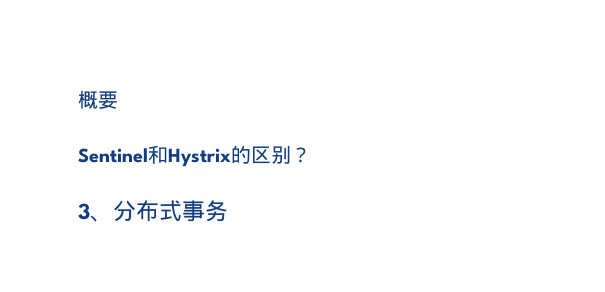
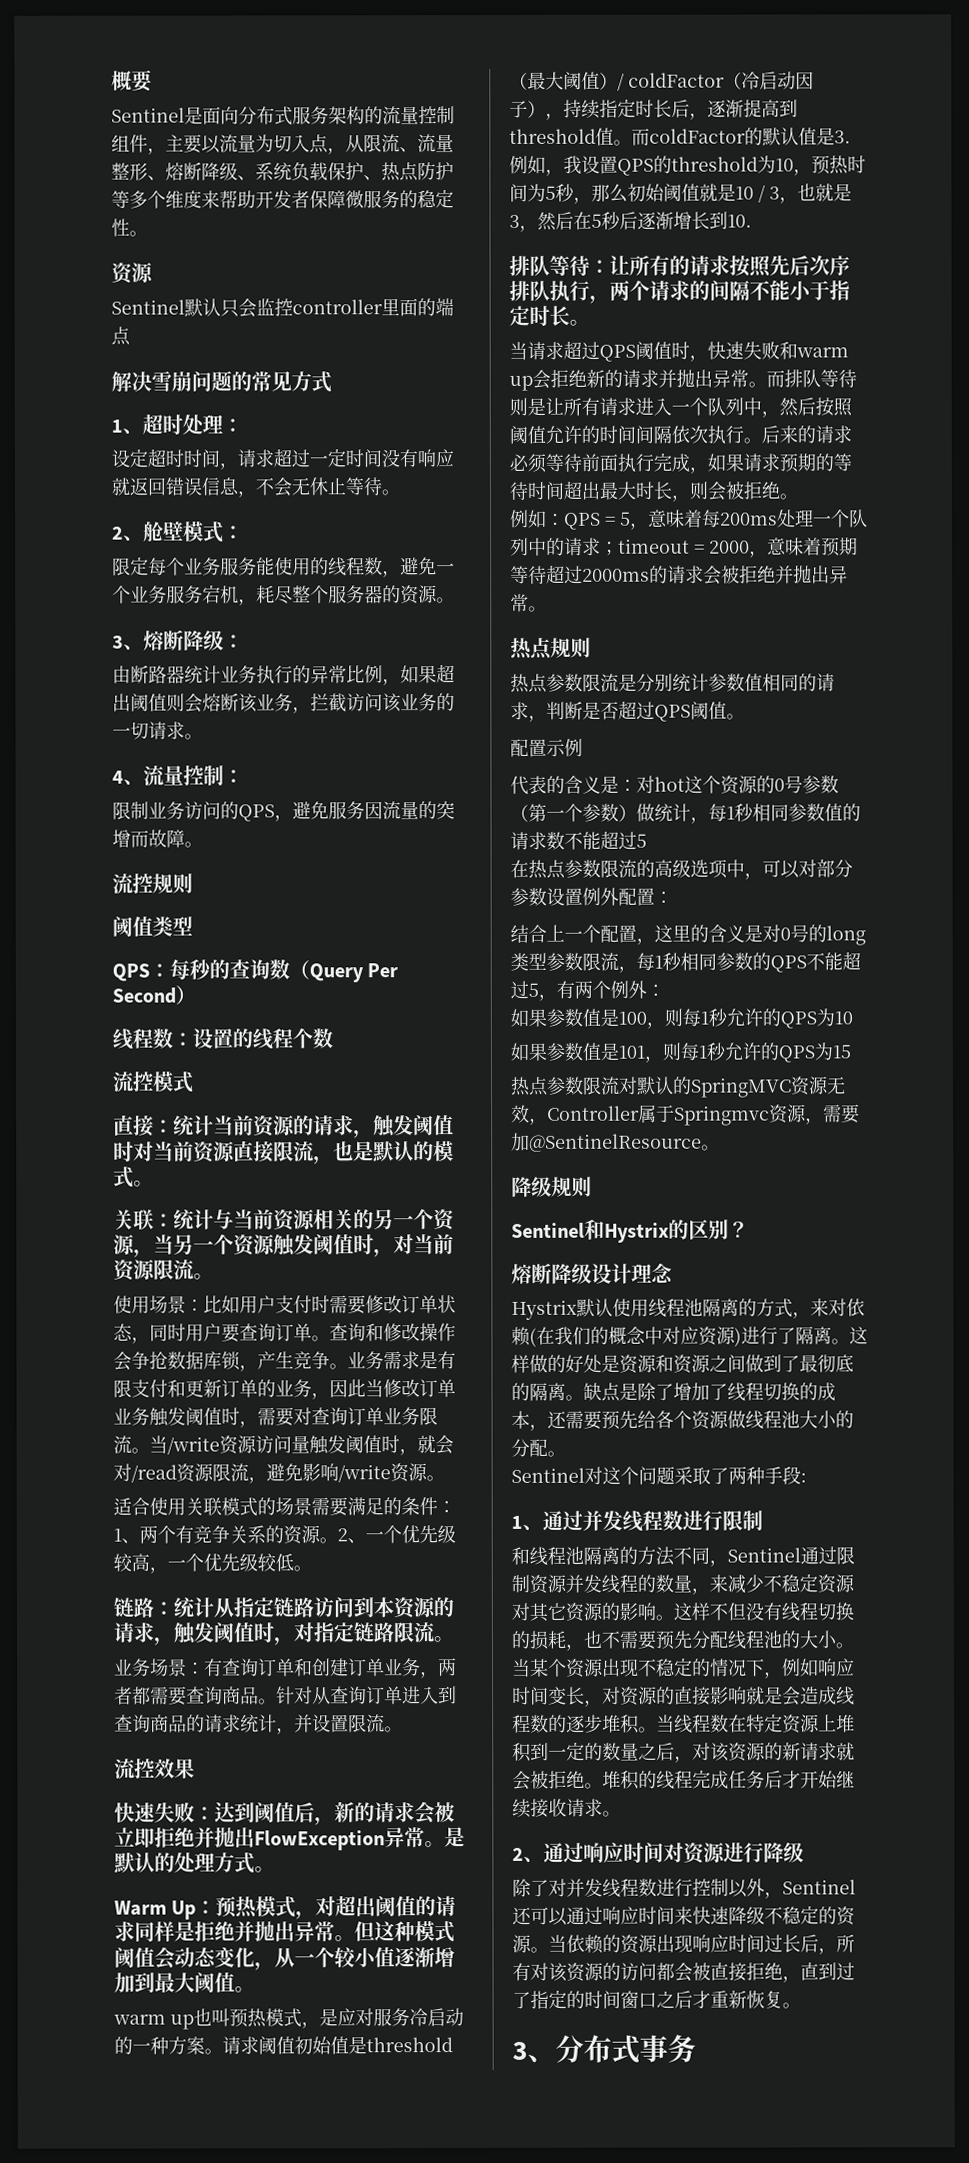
(118, 100) none -> [111,106,455,126] [111,134,454,155] [111,162,454,182] [111,189,454,209] [111,218,148,237] [111,262,154,285] [111,298,454,318] [111,326,131,346] [111,370,332,393] [111,413,243,435] [111,448,454,470] [111,477,400,498] [112,521,244,543] [112,556,455,578] [112,585,455,606] [112,629,244,651] [112,664,455,686] [112,693,455,714] [112,721,203,740] [112,765,244,786] [112,801,455,822] [112,829,203,848] [112,873,193,895] [112,916,193,937] [112,959,399,983] [112,985,196,1005] [112,1028,333,1050] [112,1071,194,1093] [113,1114,454,1139] [113,1140,454,1165] [113,1166,154,1188] [113,1209,456,1232] [113,1234,454,1258] [113,1259,214,1282] [113,1295,456,1315] [113,1323,456,1344] [113,1351,456,1372] [113,1379,456,1400] [113,1407,438,1428] [113,1435,454,1456] [113,1463,445,1484] [113,1497,456,1517] [113,1525,456,1545] [113,1553,312,1574] [113,1597,454,1620] [113,1622,454,1646] [114,1658,457,1679] [114,1686,457,1706] [114,1714,403,1735] [114,1758,195,1779] [114,1801,455,1826] [114,1827,465,1851] [114,1852,275,1874] [114,1895,457,1920] [114,1921,455,1943] [114,1946,455,1971] [114,1972,255,1993] [113,2008,464,2030] [114,2036,453,2055] [509,71,814,91] [509,98,798,120] [509,127,851,146] [509,155,866,176] [509,183,852,204] [509,211,752,232] [509,255,850,278] [509,280,850,304] [509,305,590,326] [509,340,849,362] [509,369,857,391] [509,397,853,418] [509,425,852,444] [509,452,852,474] [509,480,798,502] [510,509,868,530] [510,537,858,558] [510,564,848,585] [510,593,547,612] [510,637,591,660] [510,673,835,693] [510,700,745,722] [510,738,583,757] [510,775,839,795] [510,803,861,824] [510,830,647,850] [510,859,853,880] [510,887,673,906] [510,924,866,946] [510,951,861,973] [510,980,665,1001] [510,1008,853,1029] [510,1042,851,1063] [510,1076,846,1098] [511,1104,860,1126] [511,1132,720,1152] [511,1176,592,1198] // Sentinel是面向分布式服务架构的流量控制组件，主要以流量为切入点，从限流、流量整形、熔断降级、系统负载保护、热点防护等多个维度来帮助开发者保障微服务的稳定性。 // 资源 // Sentinel默认只会监控controller里面的端点 // 解决雪崩问题的常见方式 // 1、超时处理： // 设定超时时间，请求超过一定时间没有响应就返回错误信息，不会无休止等待。 // 2、舱壁模式： // 限定每个业务服务能使用的线程数，避免一个业务服务宕机，耗尽整个服务器的资源。 // 3、熔断降级： // 由断路器统计业务执行的异常比例，如果超出阈值则会熔断该业务，拦截访问该业务的一切请求。 // 4、流量控制： // 限制业务访问的QPS，避免服务因流量的突增而故障。 // 流控规则 // 阈值类型 // QPS：每秒的查询数（Query Per Second） // 线程数：设置的线程个数 // 流控模式 // 直接：统计当前资源的请求，触发阈值时对当前资源直接限流，也是默认的模式。 // 关联：统计与当前资源相关的另一个资源，当另一个资源触发阈值时，对当前资源限流。 // 使用场景：比如用户支付时需要修改订单状态，同时用户要查询订单。查询和修改操作会争抢数据库锁，产生竞争。业务需求是有限支付和更新订单的业务，因此当修改订单业务触发阈值时，需要对查询订单业务限流。当/write资源访问量触发阈值时，就会对/read资源限流，避免影响/write资源。 // 适合使用关联模式的场景需要满足的条件：1、两个有竞争关系的资源。2、一个优先级较高，一个优先级较低。 // 链路：统计从指定链路访问到本资源的请求，触发阈值时，对指定链路限流。 // 业务场景：有查询订单和创建订单业务，两者都需要查询商品。针对从查询订单进入到查询商品的请求统计，并设置限流。 // 流控效果 // 快速失败：达到阈值后，新的请求会被立即拒绝并抛出FlowException异常。是默认的处理方式。 // Warm Up：预热模式，对超出阈值的请求同样是拒绝并抛出异常。但这种模式阈值会动态变化，从一个较小值逐渐增加到最大阈值。 // warm up也叫预热模式，是应对服务冷启动的一种方案。请求阈值初始值是threshold（最大阈值）/ coldFactor（冷启动因子），持续指定时长后，逐渐提高到threshold值。而coldFactor的默认值是3.例如，我设置QPS的threshold为10，预热时间为5秒，那么初始阈值就是10 / 3，也就是3，然后在5秒后逐渐增长到10. // 排队等待：让所有的请求按照先后次序排队执行，两个请求的间隔不能小于指定时长。 // 当请求超过QPS阈值时，快速失败和warm up会拒绝新的请求并抛出异常。而排队等待则是让所有请求进入一个队列中，然后按照阈值允许的时间间隔依次执行。后来的请求必须等待前面执行完成，如果请求预期的等待时间超出最大时长，则会被拒绝。 // 例如：QPS = 5，意味着每200ms处理一个队列中的请求；timeout = 2000，意味着预期等待超过2000ms的请求会被拒绝并抛出异常。 // 热点规则 // 热点参数限流是分别统计参数值相同的请求，判断是否超过QPS阈值。 // 配置示例 // 代表的含义是：对hot这个资源的0号参数（第一个参数）做统计，每1秒相同参数值的请求数不能超过5 // 在热点参数限流的高级选项中，可以对部分参数设置例外配置： // 结合上一个配置，这里的含义是对0号的long类型参数限流，每1秒相同参数的QPS不能超过5，有两个例外： // 如果参数值是100，则每1秒允许的QPS为10 // 如果参数值是101，则每1秒允许的QPS为15 // 热点参数限流对默认的SpringMVC资源无效，Controller属于Springmvc资源，需要加@SentinelResource。 // 降级规则
(311, 155) none -> [510,1262,674,1284] [511,1298,865,1320] [511,1326,868,1347] [511,1354,854,1374] [511,1382,836,1402] [511,1410,854,1431] [511,1438,566,1457] [511,1466,807,1485] [511,1510,763,1532] [511,1546,855,1567] [511,1573,855,1595] [511,1602,854,1622] [511,1630,854,1651] [512,1657,855,1679] [512,1686,855,1707] [512,1713,855,1734] [512,1741,855,1763] [512,1769,855,1790] [512,1798,621,1818] [512,1842,804,1865] [512,1878,856,1899] [512,1905,856,1926] [512,1934,855,1955] [512,1962,855,1983] [512,1989,801,2009] // 熔断降级设计理念 // Hystrix默认使用线程池隔离的方式，来对依赖(在我们的概念中对应资源)进行了隔离。这样做的好处是资源和资源之间做到了最彻底的隔离。缺点是除了增加了线程切换的成本，还需要预先给各个资源做线程池大小的分配。 // Sentinel对这个问题采取了两种手段: // 1、通过并发线程数进行限制 // 和线程池隔离的方法不同，Sentinel通过限制资源并发线程的数量，来减少不稳定资源对其它资源的影响。这样不但没有线程切换的损耗，也不需要预先分配线程池的大小。当某个资源出现不稳定的情况下，例如响应时间变长，对资源的直接影响就是会造成线程数的逐步堆积。当线程数在特定资源上堆积到一定的数量之后，对该资源的新请求就会被拒绝。堆积的线程完成任务后才开始继续接收请求。 // 2、通过响应时间对资源进行降级 // 除了对并发线程数进行控制以外，Sentinel还可以通过响应时间来快速降级不稳定的资源。当依赖的资源出现响应时间过长后，所有对该资源的访问都会被直接拒绝，直到过了指定的时间窗口之后才重新恢复。

